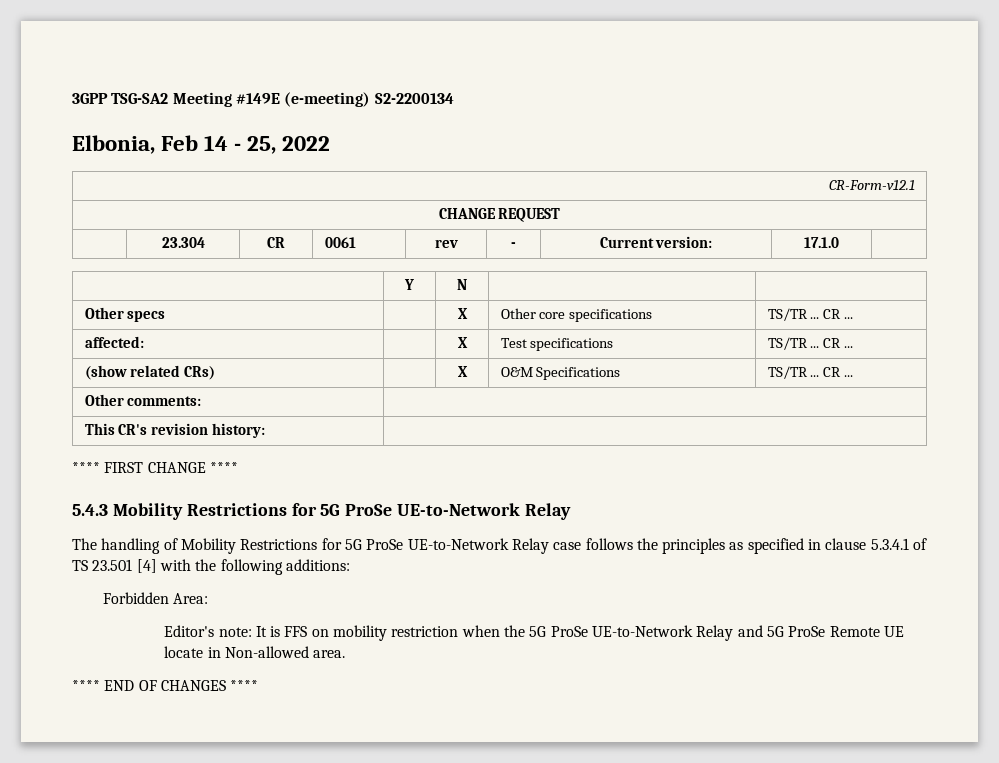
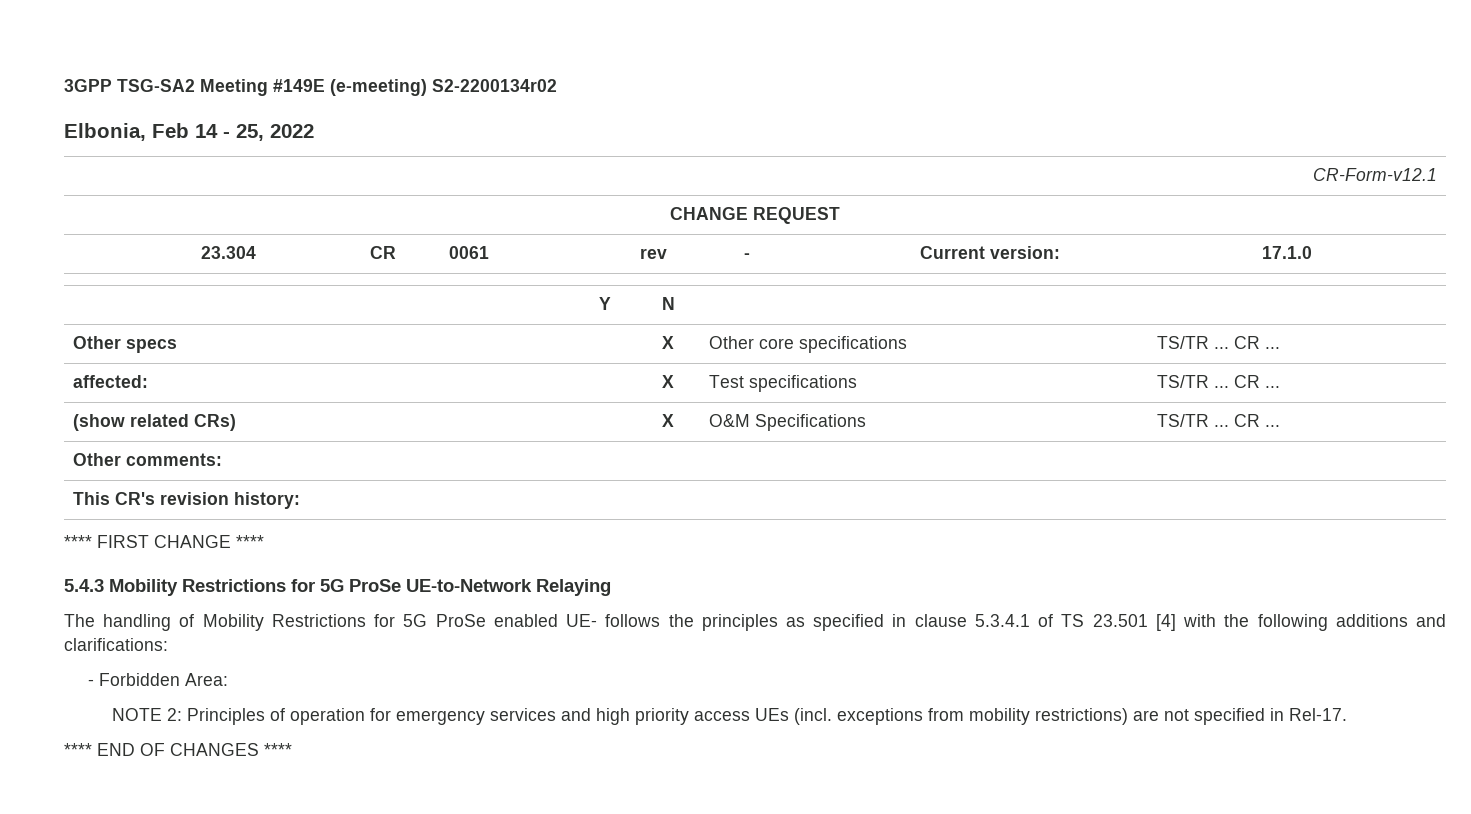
[374,93,454,104] S2-2200134 -> [432,79,557,92] S2-2200134r02
[525,503,572,520] Relay -> [536,579,611,596] Relaying
[407,538,582,554] UE-to-Network Relay case -> [493,614,598,627] enabled UE-
[285,559,350,571] [102,592,209,604] [164,625,904,641] [164,646,346,658] additions: // Forbidden Area: // Editor's note: It is FFS on mobility restriction when the 5G ProSe UE-to-Network Relay and 5G ProSe Remote UE locate in Non-allowed area. -> [1335,614,1447,627] [64,638,168,651] [88,673,229,686] [112,708,1348,725] additions and clarifications: // - Forbidden Area: // NOTE 2: Principles of operation for emergency services and high priority access UEs (incl. exceptions from mobility restrictions) are not specified in Rel-17.

